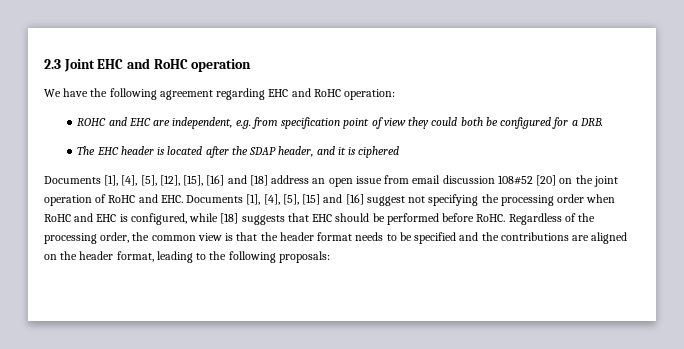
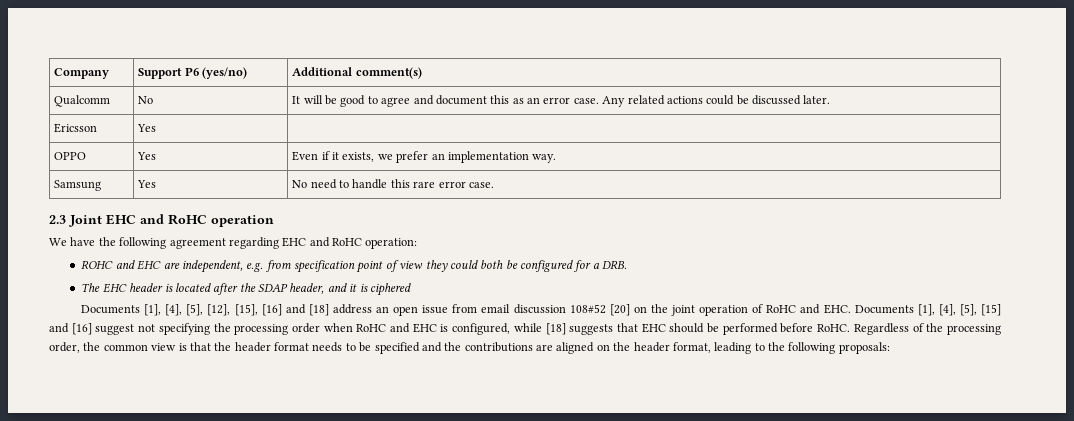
(44, 64) none -> [54,68,110,79] [138,67,248,79] [292,67,422,79] [54,95,111,107] [138,96,154,104] [292,95,831,107] [54,123,98,133] [137,124,157,132] [54,152,87,160] [137,152,157,160] [292,151,557,163] [54,180,102,191] [137,180,157,188] [292,179,494,189] Company | Support P6 (yes/no) | Additional comment(s) // Qualcomm | No | It will be good to agree and document this as an error case. Any related actions could be discussed later. // Ericsson | Yes | // OPPO | Yes | Even if it exists, we prefer an implementation way. // Samsung | Yes | No need to handle this rare error case. //

